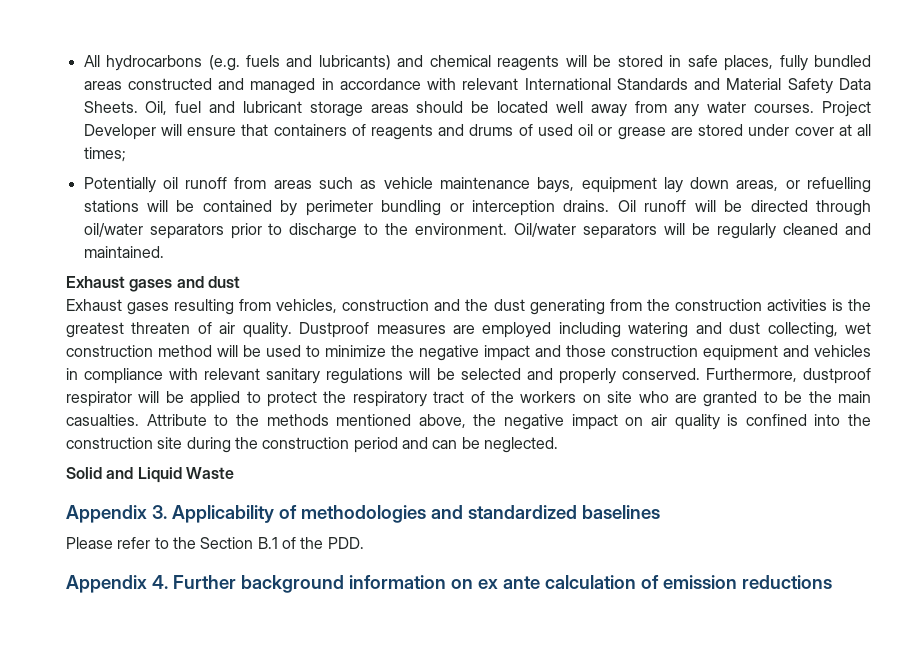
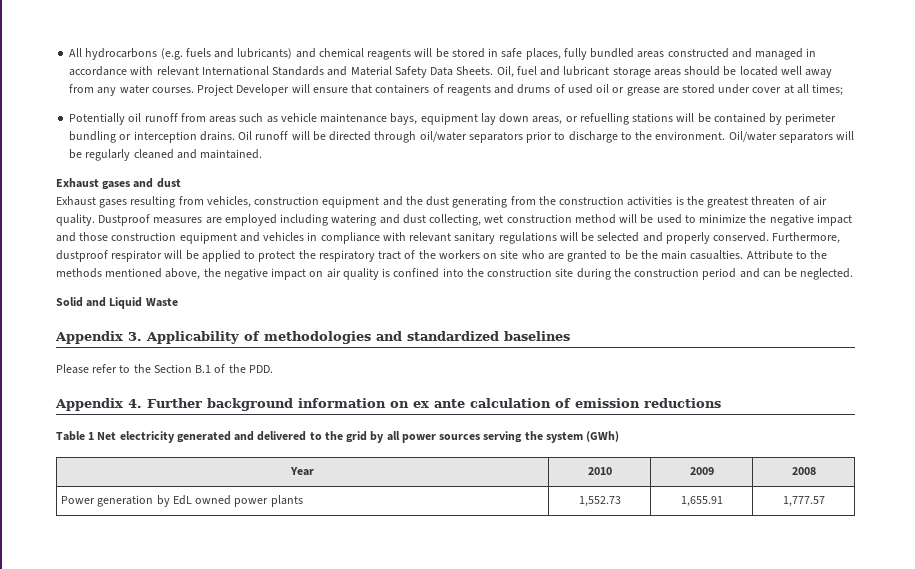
(430, 305) none -> [322,196,380,208] equipment
(832, 582) none -> [56,431,620,443] [290,467,314,476] [587,467,612,475] [689,467,714,475] [791,467,816,475] [61,495,303,507] [578,496,621,507] [680,496,723,507] [782,496,825,507] // Table 1 Net electricity generated and delivered to the grid by all power sources serving the system (GWh) // Year | 2010 | 2009 | 2008 // Power generation by EdL owned power plants | 1,552.73 | 1,655.91 | 1,777.57

